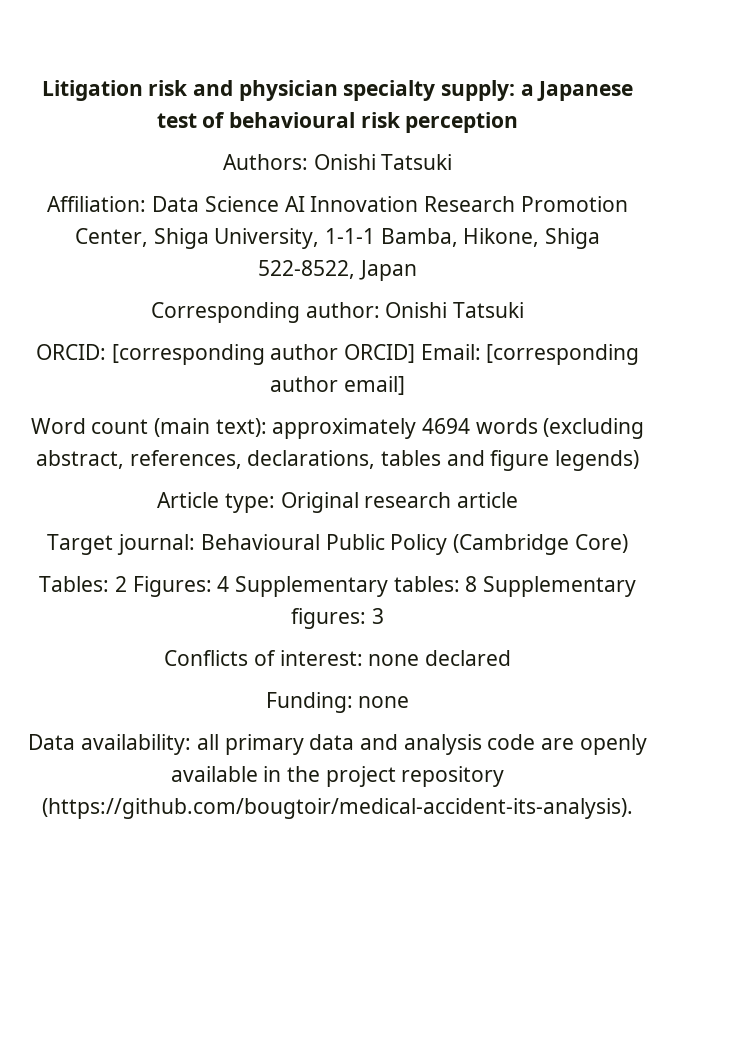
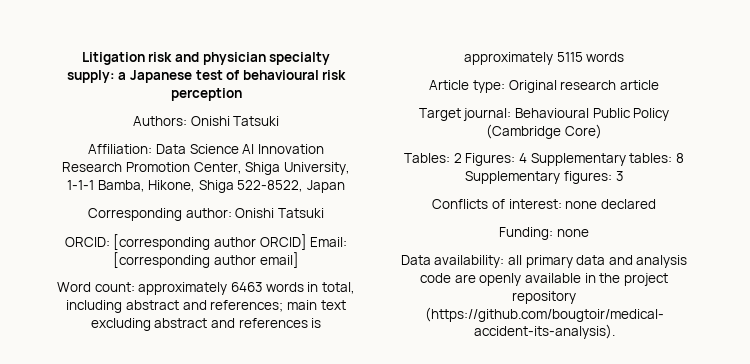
[91,418,645,439] [35,450,640,471] count (main text): approximately 4694 words (excluding abstract, references, declarations, tables and figure legends) -> [94,282,355,295] [66,300,346,313] [90,318,322,331] [463,52,625,65] count: approximately 6463 words in total, including abstract and references; main text excluding abstract and references is approximately 5115 words

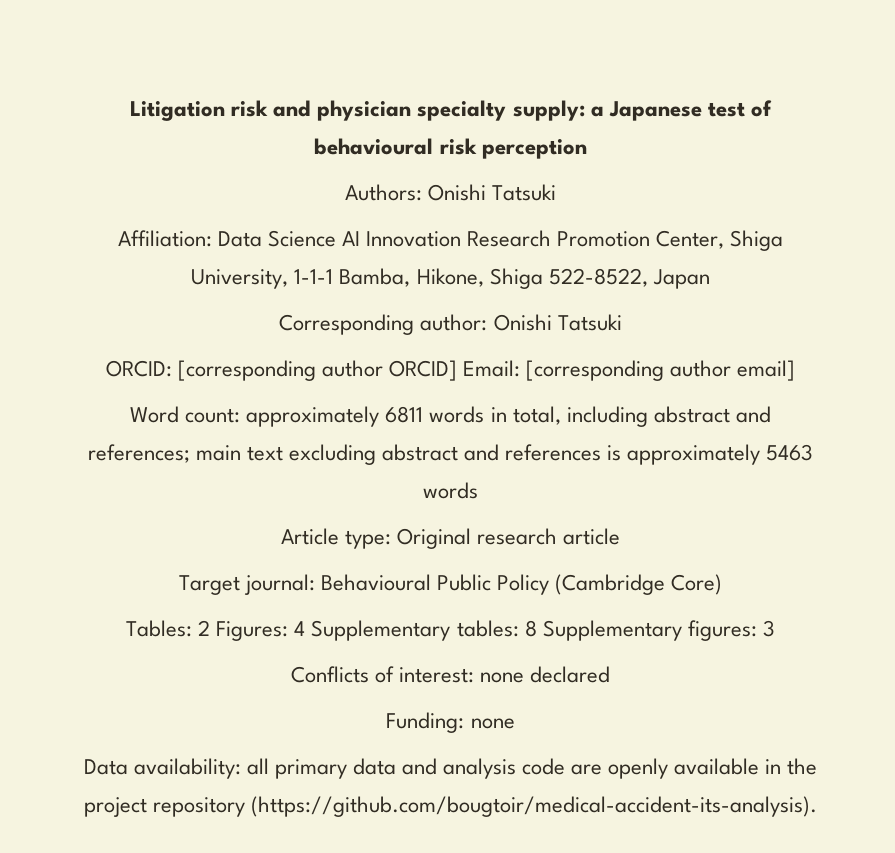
[231,282,262,292] 6463 -> [385,406,424,423] 6811
[556,52,583,62] 5115 -> [766,444,814,461] 5463

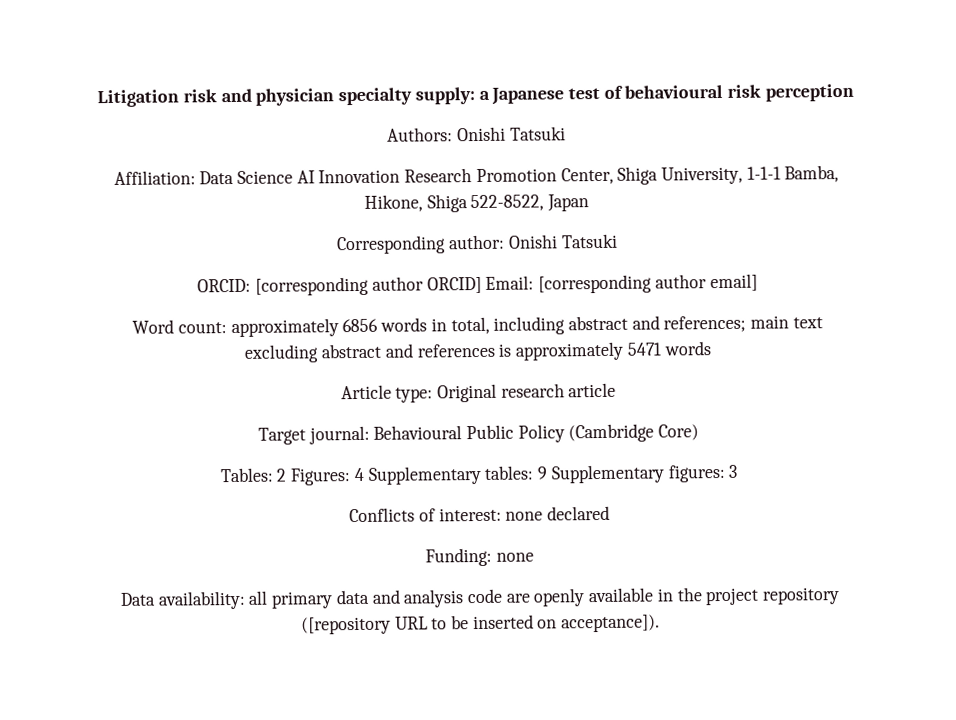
[385,406,424,423] 6811 -> [342,318,379,333] 6856
[766,444,814,461] 5463 -> [626,342,661,356] 5471
[524,620,537,637] 8 -> [537,466,548,480] 9
[251,796,818,817] (https://github.com/bougtoir/medical-accident-its-analysis). -> [300,614,661,635] ([repository URL to be inserted on acceptance]).

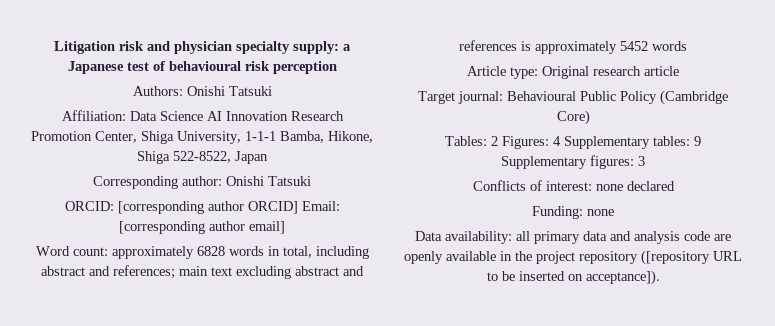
[342,318,379,333] 6856 -> [196,246,225,256] 6828
[626,342,661,356] 5471 -> [620,41,648,51] 5452

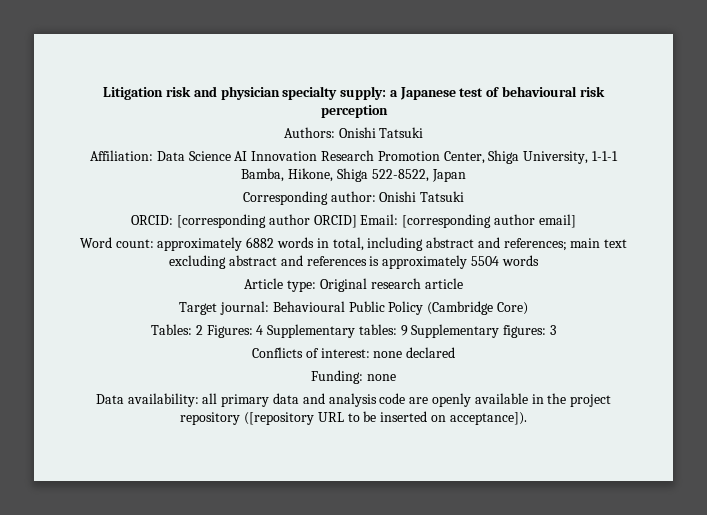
[196,246,225,256] 6828 -> [246,237,275,248] 6882
[620,41,648,51] 5452 -> [470,256,499,266] 5504

